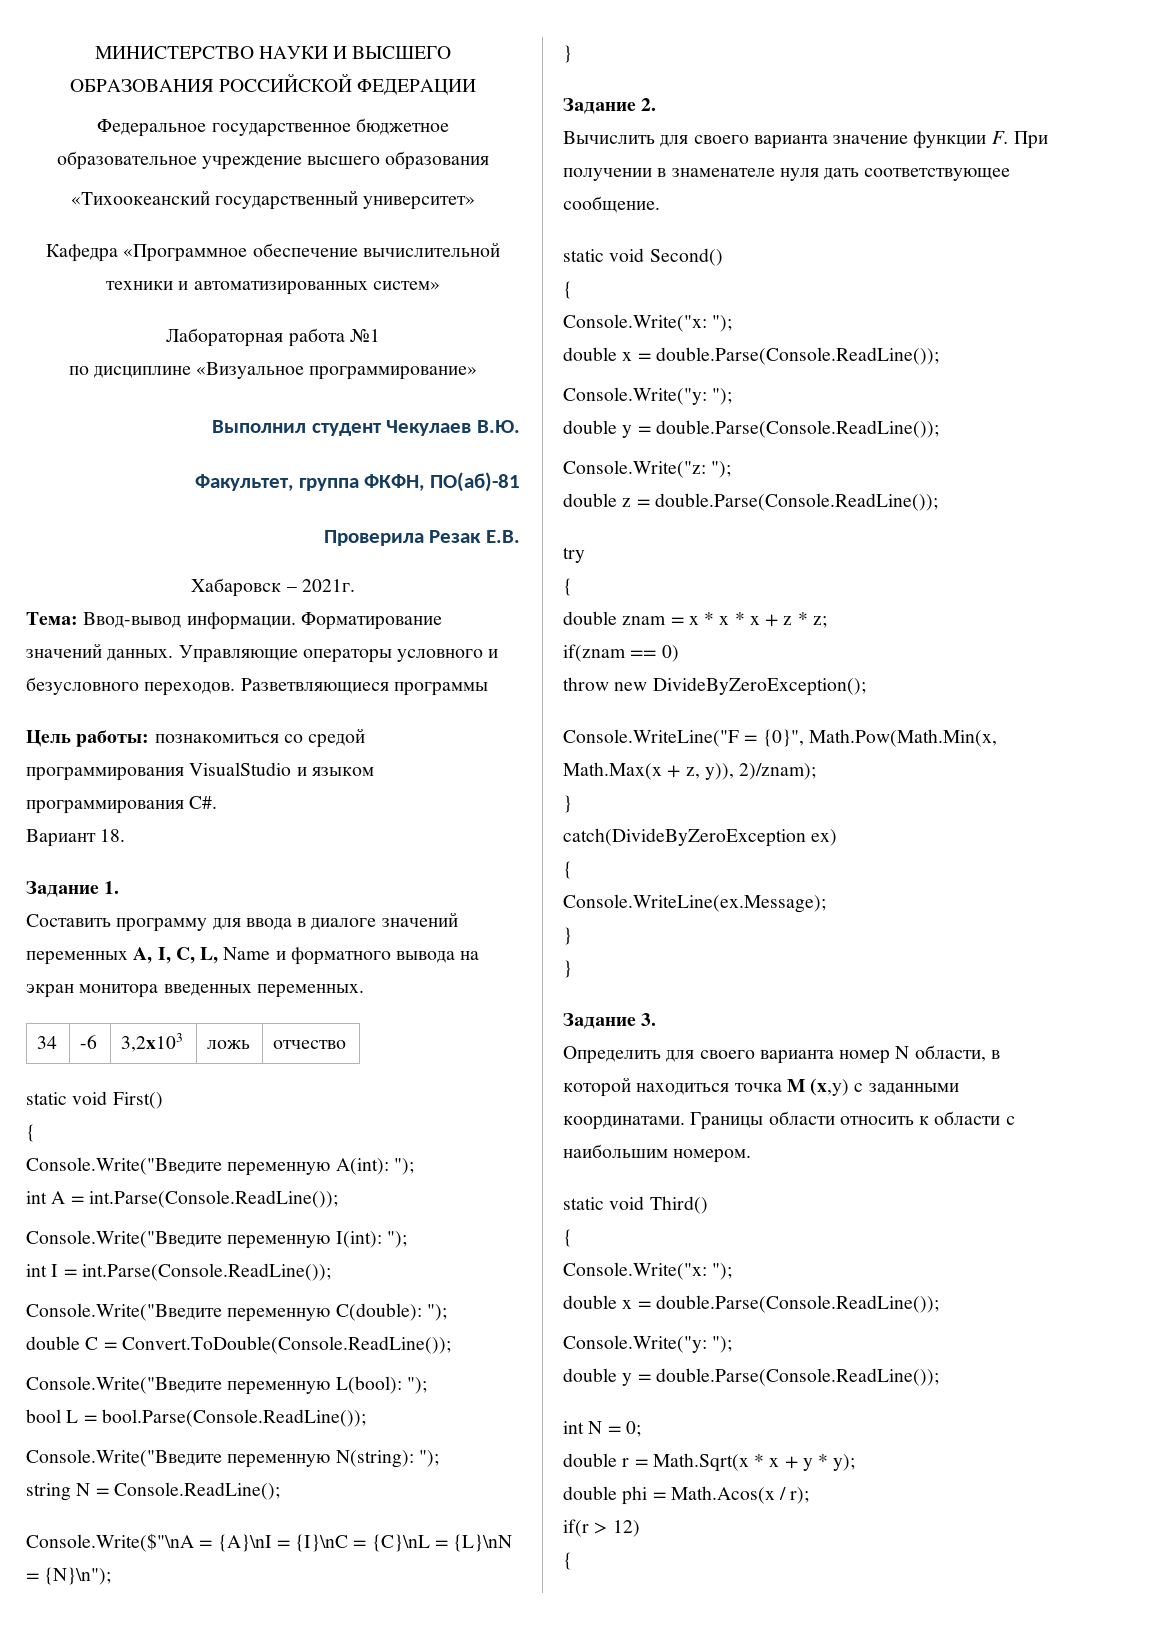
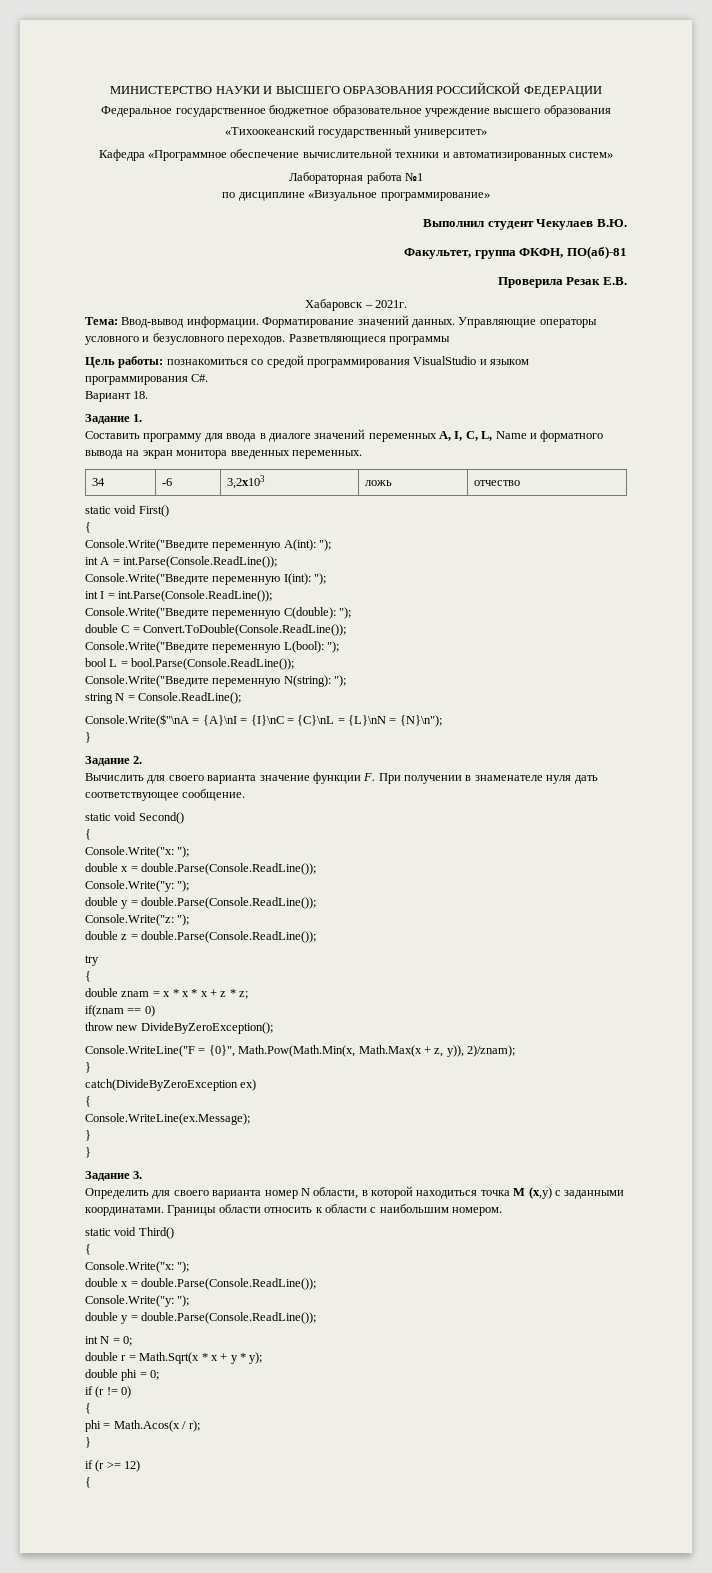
(666, 1496) none -> [150,1370,160,1380] [85,1386,132,1398] [85,1403,91,1414] [85,1420,111,1432] 0; // if (r != 0) // { // phi =
[563,1519,608,1537] if(r > -> [85,1437,91,1448] [85,1460,121,1472] } // if (r >=

